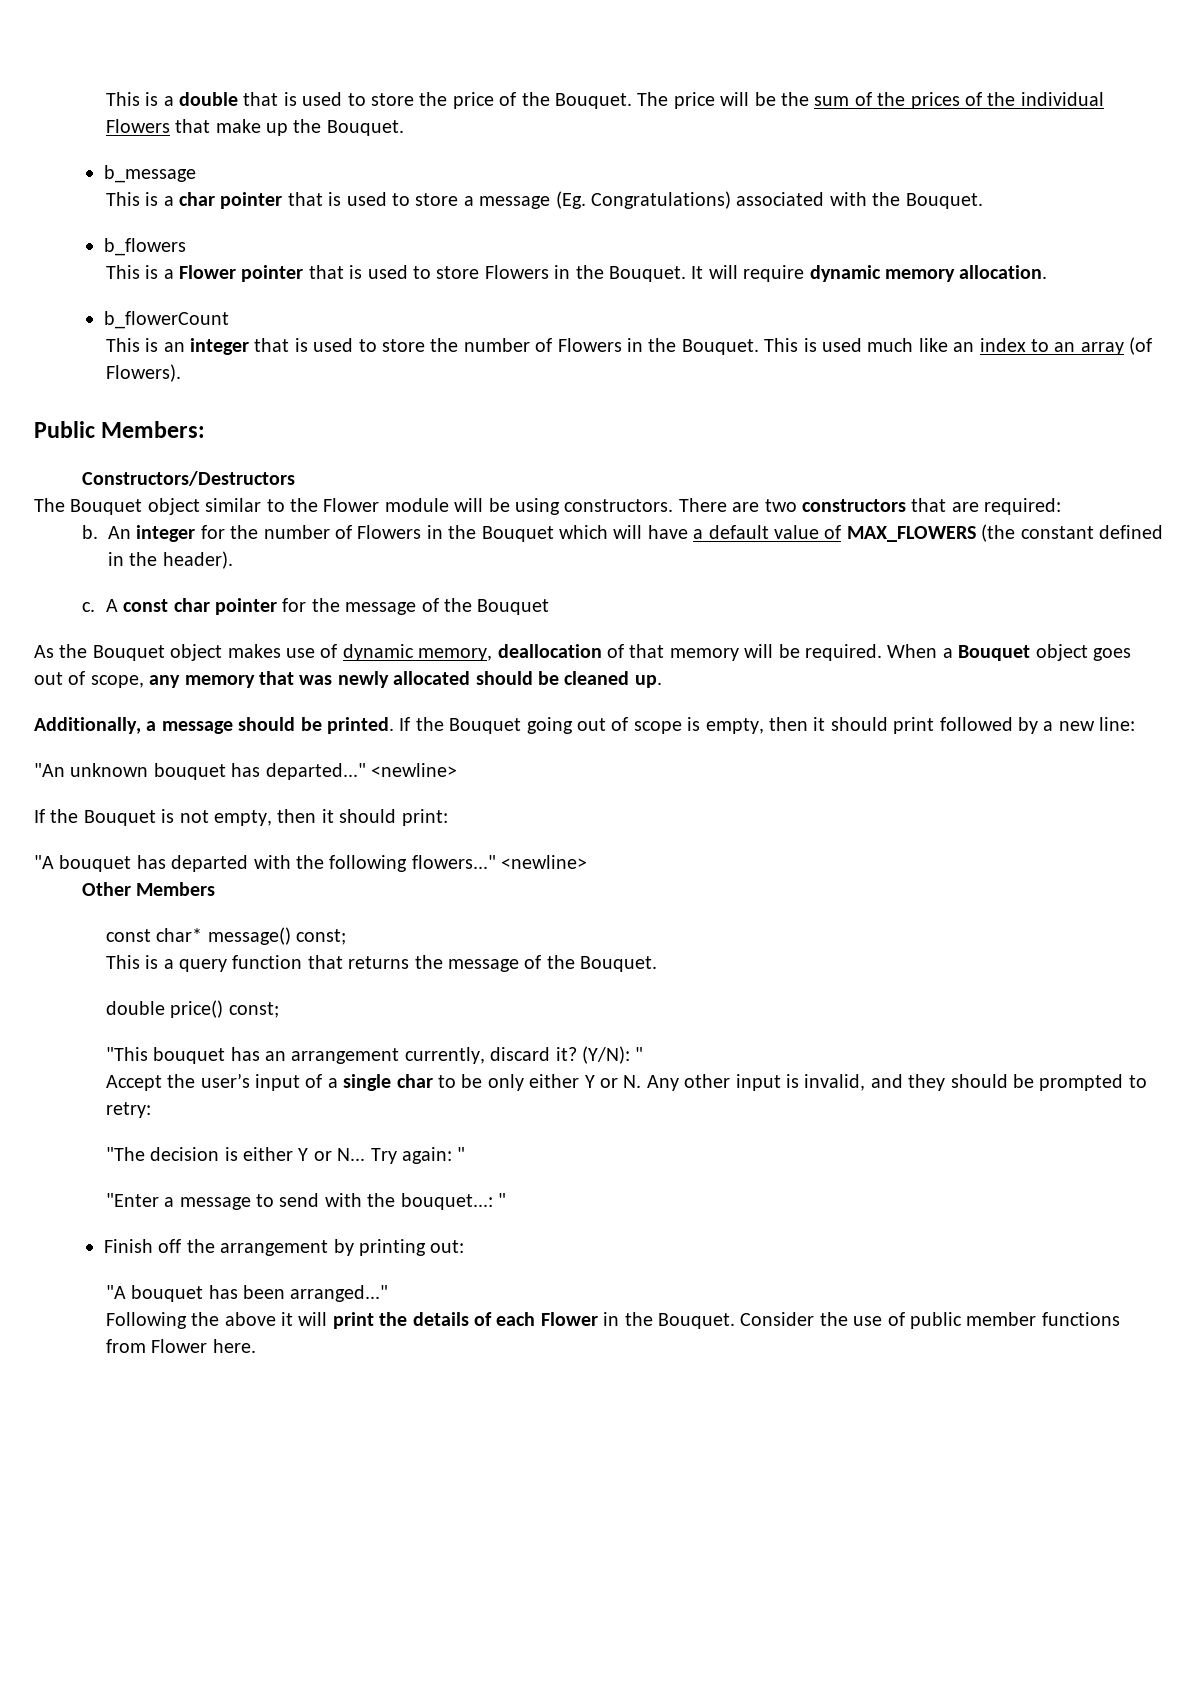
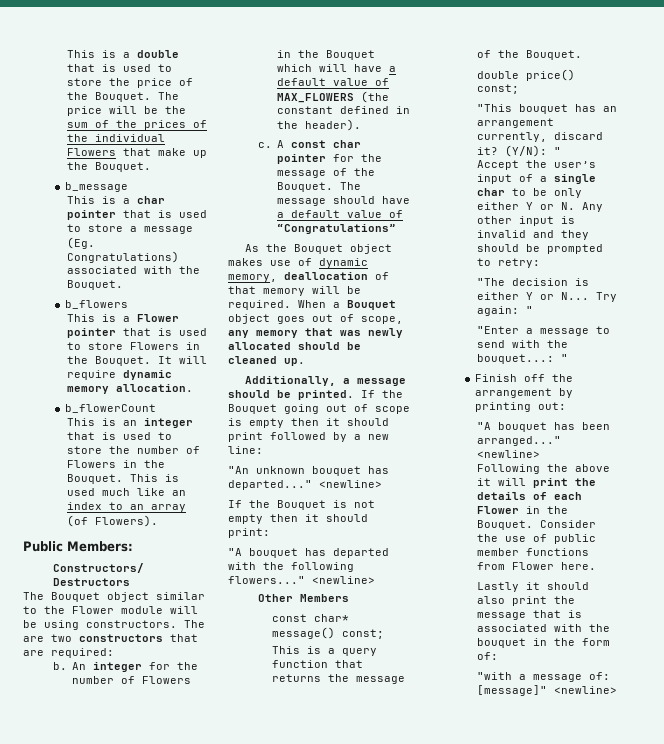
[678,498,727,512] There -> [184,620,205,628] The
[477,599,550,615] Bouquet -> [277,182,362,192] [277,196,411,206] [277,210,404,218] [277,224,397,234] Bouquet. The message should have a default value of “Congratulations”
[705,718,764,734] empty, -> [249,418,284,428] empty
[214,810,272,826] empty, -> [228,514,263,524] empty
[804,1074,866,1091] invalid, -> [477,230,527,238] invalid
(389, 1293) none -> [477,450,541,458] <newline>
(256, 1346) none -> [477,582,590,592] [477,596,576,606] [477,610,583,620] [477,624,611,632] [477,638,611,648] [477,652,499,660] [477,672,611,682] [477,685,618,696] // Lastly it should also print the message that is associated with the bouquet in the form of: // "with a message of: [message]" <newline>

